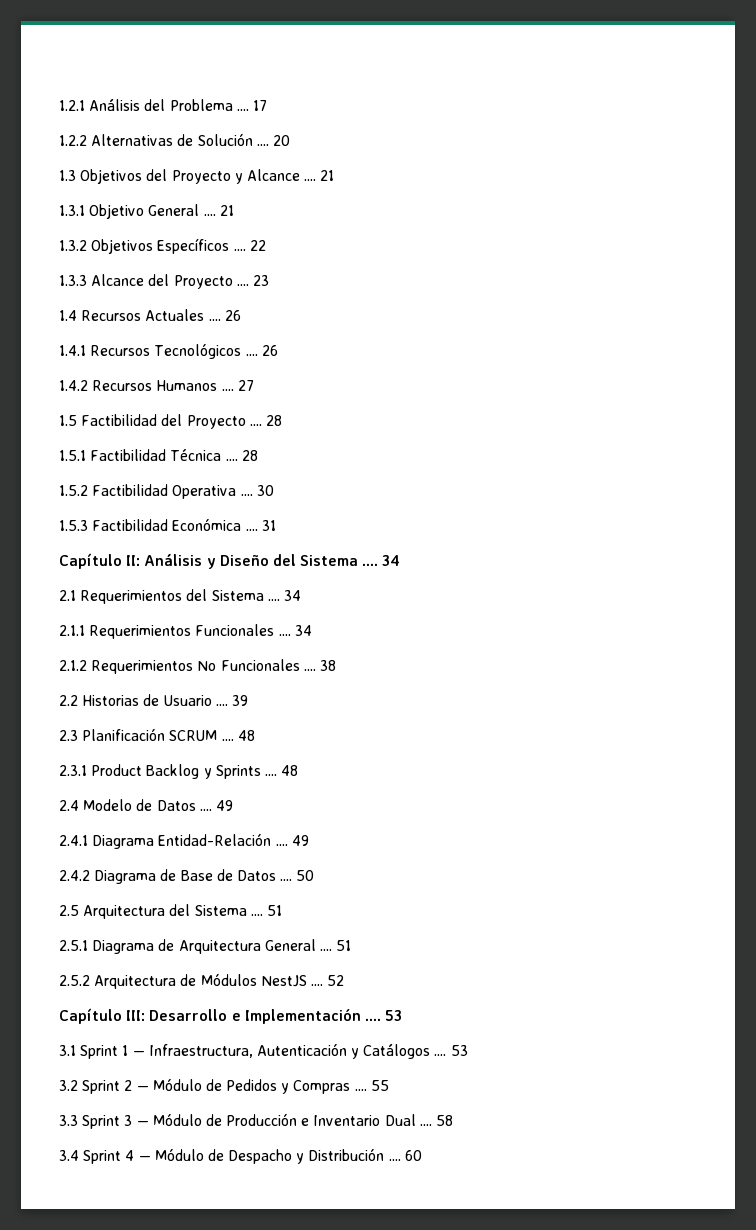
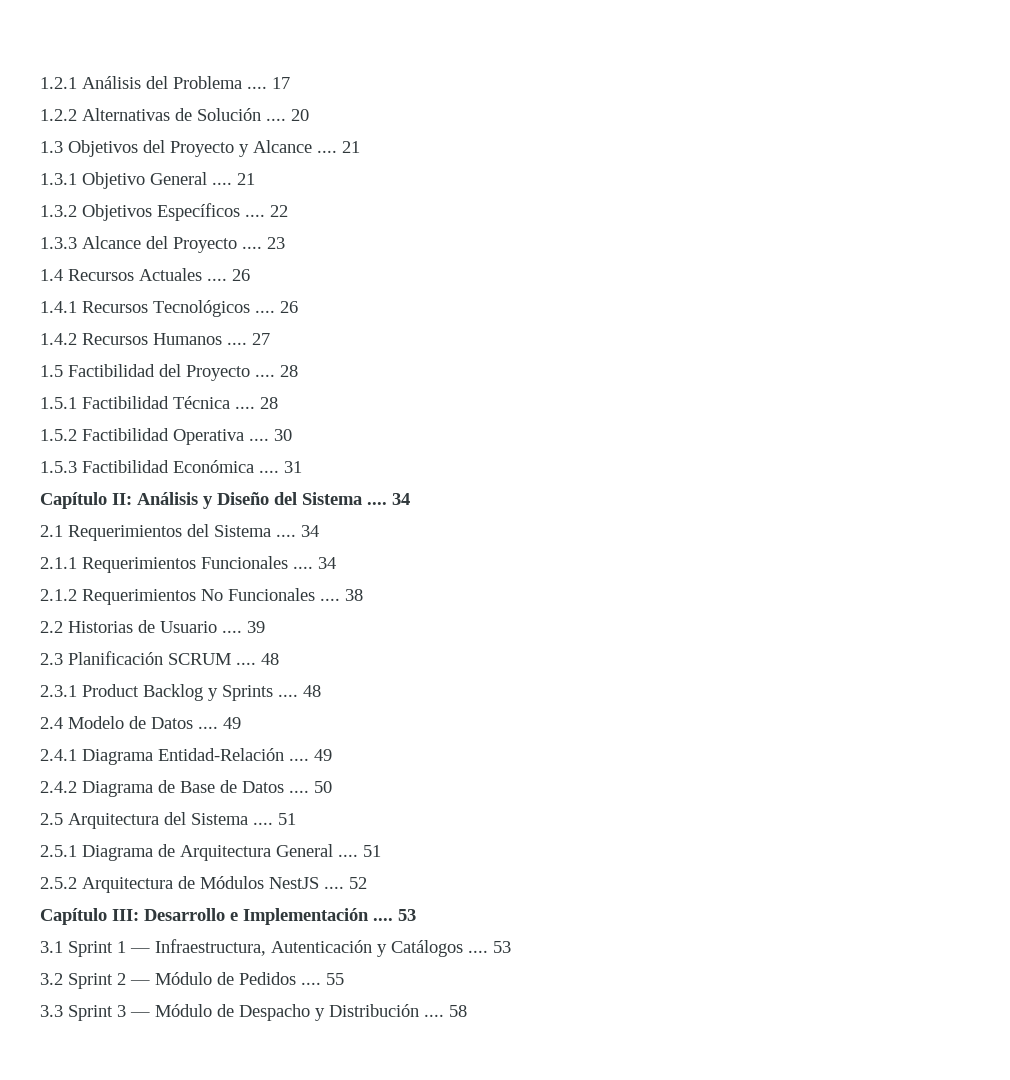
[281,1080,351,1094] y Compras -> (296, 978) none
[226,1113,454,1126] [59,1148,224,1164] Producción e Inventario Dual .... 58 // 3.4 Sprint 4 — Módulo de -> (234, 1010) none
[404,1150,422,1161] 60 -> [449,1005,467,1017] 58

